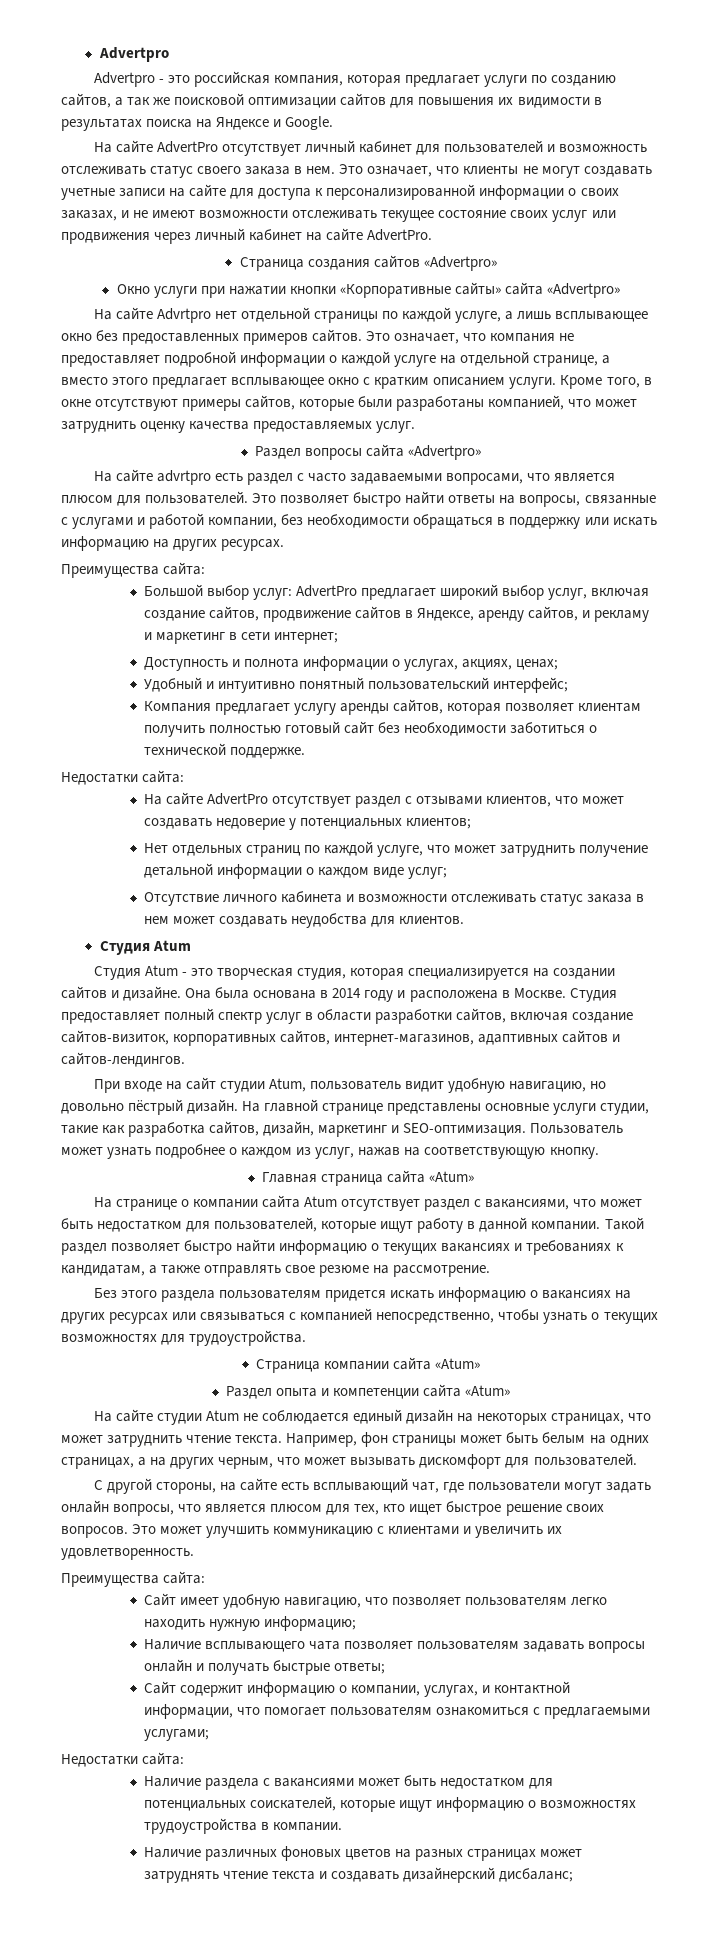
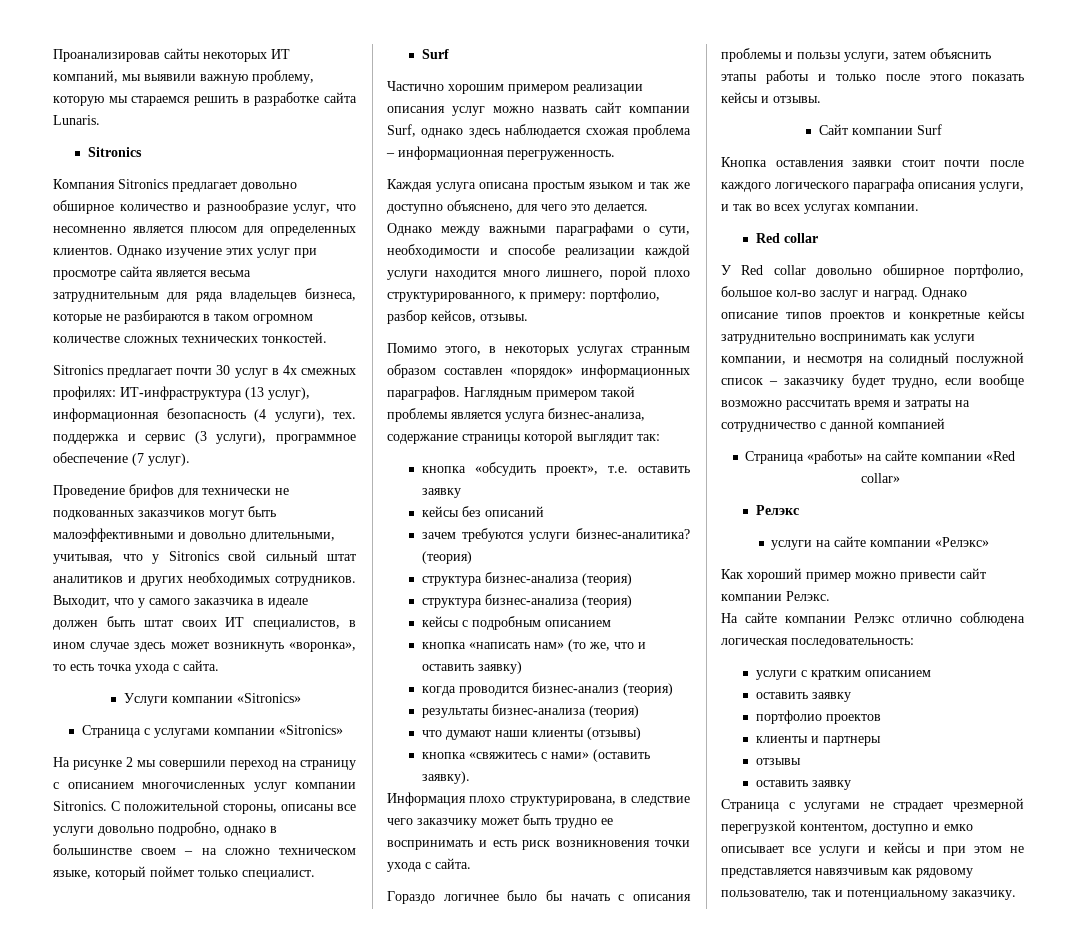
[98,47,169,62] [93,71,617,87] [61,93,602,108] [61,116,334,131] [93,140,648,156] [61,164,652,178] [61,184,619,200] [61,210,616,222] [61,228,433,244] [239,255,497,271] [116,282,620,298] [93,307,649,323] [61,329,575,345] [61,351,611,367] [61,375,652,389] [61,395,638,411] [61,421,416,433] [255,444,482,460] [93,469,616,485] [61,491,656,507] [61,513,657,529] [61,536,285,551] [61,562,206,578] [144,584,650,600] [144,606,650,622] [144,632,339,644] [144,656,559,671] [144,677,569,693] [144,699,642,715] [144,721,598,737] [144,743,306,759] [61,770,185,785] [144,792,625,808] [144,818,472,830] [144,841,649,857] [144,863,448,879] [144,891,645,906] [144,913,465,928] [99,940,191,955] [93,965,616,980] [61,986,617,1002] [61,1008,634,1024] [61,1030,621,1046] [61,1052,185,1067] [93,1077,607,1093] [61,1099,650,1115] [61,1121,624,1137] [61,1144,599,1159] [262,1170,475,1186] [93,1195,643,1211] [61,1217,644,1233] [61,1239,624,1255] [61,1265,491,1277] [93,1287,632,1302] [61,1308,658,1324] [61,1330,307,1346] [256,1357,481,1373] [226,1384,511,1399] [93,1409,652,1425] [61,1432,649,1447] [61,1453,637,1469] [93,1478,652,1494] [61,1500,604,1516] [61,1524,563,1538] [61,1548,194,1560] [61,1571,206,1587] [144,1593,608,1609] [144,1616,357,1631] [144,1639,646,1653] [144,1659,386,1675] [144,1681,571,1697] [144,1704,651,1719] [144,1729,210,1741] [61,1752,185,1767] [144,1775,554,1790] [144,1796,637,1812] [144,1818,343,1834] [144,1846,583,1861] [144,1867,574,1883] Advertpro // Advertpro - это российская компания, которая предлагает услуги по созданию сайтов, а так же поисковой оптимизации сайтов для повышения их видимости в результатах поиска на Яндексе и Google. // На сайте AdvertPro отсутствует личный кабинет для пользователей и возможность отслеживать статус своего заказа в нем. Это означает, что клиенты не могут создавать учетные записи на сайте для доступа к персонализированной информации о своих заказах, и не имеют возможности отслеживать текущее состояние своих услуг или продвижения через личный кабинет на сайте AdvertPro. // Страница создания сайтов «Advertpro» // Окно услуги при нажатии кнопки «Корпоративные сайты» сайта «Advertpro» // На сайте Advrtpro нет отдельной страницы по каждой услуге, а лишь всплывающее окно без предоставленных примеров сайтов. Это означает, что компания не предоставляет подробной информации о каждой услуге на отдельной странице, а вместо этого предлагает всплывающее окно с кратким описанием услуги. Кроме того, в окне отсутствуют примеры сайтов, которые были разработаны компанией, что может затруднить оценку качества предоставляемых услуг. // Раздел вопросы сайта «Advertpro» // На сайте advrtpro есть раздел с часто задаваемыми вопросами, что является плюсом для пользователей. Это позволяет быстро найти ответы на вопросы, связанные с услугами и работой компании, без необходимости обращаться в поддержку или искать информацию на других ресурсах. // Преимущества сайта: // Большой выбор услуг: AdvertPro предлагает широкий выбор услуг, включая создание сайтов, продвижение сайтов в Яндексе, аренду сайтов, и рекламу и маркетинг в сети интернет; // Доступность и полнота информации о услугах, акциях, ценах; // Удобный и интуитивно понятный пользовательский интерфейс; // Компания предлагает услугу аренды сайтов, которая позволяет клиентам получить полностью готовый сайт без необходимости заботиться о технической поддержке. // Недостатки сайта: // На сайте AdvertPro отсутствует раздел с отзывами клиентов, что может создавать недоверие у потенциальных клиентов; // Нет отдельных страниц по каждой услуге, что может затруднить получение детальной информации о каждом виде услуг; // Отсутствие личного кабинета и возможности отслеживать статус заказа в нем может создавать неудобства для клиентов. // Студия Atum // Студия Atum - это творческая студия, которая специализируется на создании сайтов и дизайне. Она была основана в 2014 году и расположена в Москве. Студия предоставляет полный спектр услуг в области разработки сайтов, включая создание сайтов-визиток, корпоративных сайтов, интернет-магазинов, адаптивных сайтов и сайтов-лендингов. // При входе на сайт студии Atum, пользователь видит удобную навигацию, но довольно пёстрый дизайн. На главной странице представлены основные услуги студии, такие как разработка сайтов, дизайн, маркетинг и SEO-оптимизация. Пользователь может узнать подробнее о каждом из услуг, нажав на соответствующую кнопку. // Главная страница сайта «Atum» // На странице о компании сайта Atum отсутствует раздел с вакансиями, что может быть недостатком для пользователей, которые ищут работу в данной компании. Такой раздел позволяет быстро найти информацию о текущих вакансиях и требованиях к кандидатам, а также отправлять свое резюме на рассмотрение. // Без этого раздела пользователям придется искать информацию о вакансиях на других ресурсах или связываться с компанией непосредственно, чтобы узнать о текущих возможностях для трудоустройства. // Страница компании сайта «Atum» // Раздел опыта и компетенции сайта «Atum» // На сайте студии Atum не соблюдается единый дизайн на некоторых страницах, что может затруднить чтение текста. Например, фон страницы может быть белым на одних страницах, а на других черным, что может вызывать дискомфорт для пользователей. // С другой стороны, на сайте есть всплывающий чат, где пользователи могут задать онлайн вопросы, что является плюсом для тех, кто ищет быстрое решение своих вопросов. Это может улучшить коммуникацию с клиентами и увеличить их удовлетворенность. // Преимущества сайта: // Сайт имеет удобную навигацию, что позволяет пользователям легко находить нужную информацию; // Наличие всплывающего чата позволяет пользователям задавать вопросы онлайн и получать быстрые ответы; // Сайт содержит информацию о компании, услугах, и контактной информации, что помогает пользователям ознакомиться с предлагаемыми услугами; // Недостатки сайта: // Наличие раздела с вакансиями может быть недостатком для потенциальных соискателей, которые ищут информацию о возможностях трудоустройства в компании. // Наличие различных фоновых цветов на разных страницах может затруднять чтение текста и создавать дизайнерский дисбаланс; -> [53,48,290,62] [53,70,314,84] [53,92,357,106] [53,115,100,125] [87,147,142,157] [53,179,297,192] [53,200,356,214] [53,226,356,236] [53,245,317,258] [53,266,251,280] [53,288,356,302] [53,310,313,324] [53,332,327,343] [53,365,356,378] [53,386,310,400] [53,408,356,422] [53,431,356,444] [53,452,190,466] [53,484,289,498] [53,506,276,520] [53,528,335,542] [53,550,356,564] [53,572,356,586] [53,595,308,608] [53,616,356,630] [53,642,356,652] [53,660,219,674] [123,693,301,706] [81,725,343,738] [53,757,356,770] [53,782,356,792] [53,800,356,814] [53,822,277,836] [53,844,356,855] [53,866,315,880] [421,49,449,59] [387,81,643,94] [387,102,690,116] [387,124,691,138] [386,146,615,160] [387,179,690,192] [387,200,648,214] [387,222,690,236] [387,244,690,258] [387,266,690,280] [387,288,660,302] [387,310,528,324] [387,343,690,356] [387,364,690,378] [387,386,635,400] [387,408,645,422] [387,430,660,444] [421,462,690,476] [421,488,461,498] [421,506,544,517] [421,528,690,542] [421,551,472,564] [421,572,632,586] [421,594,632,608] [421,616,611,630] [421,639,646,652] [421,661,522,674] [421,682,673,696] [421,704,639,718] [421,727,641,740] [421,749,650,762] [421,771,470,784] [387,792,690,806] [387,814,613,828] [387,840,690,850] [387,858,471,872] [387,890,691,904] [721,48,991,62] [721,70,1024,84] [721,92,821,103] [818,124,942,135] [721,157,1024,167] [721,178,1024,192] [721,204,919,214] [755,233,818,243] [721,264,1024,278] [721,286,967,300] [721,308,1025,322] [721,334,975,344] [721,352,1024,366] [721,374,1024,388] [721,400,970,410] [721,418,945,432] [745,450,1016,464] [860,473,900,483] [755,505,799,515] [771,536,990,550] [721,568,986,582] [721,591,830,601] [721,612,1025,626] [721,638,914,648] [755,670,931,680] [755,692,851,702] [755,710,881,724] [755,736,881,746] [755,758,801,765] [755,780,851,790] [721,798,1024,812] [721,820,973,834] [721,842,1024,856] [721,868,973,878] [721,890,1016,900] Проанализировав сайты некоторых ИТ компаний, мы выявили важную проблему, которую мы стараемся решить в разработке сайта Lunaris. // Sitronics // Компания Sitronics предлагает довольно обширное количество и разнообразие услуг, что несомненно является плюсом для определенных клиентов. Однако изучение этих услуг при просмотре сайта является весьма затруднительным для ряда владельцев бизнеса, которые не разбираются в таком огромном количестве сложных технических тонкостей. // Sitronics предлагает почти 30 услуг в 4х смежных профилях: ИТ-инфраструктура (13 услуг), информационная безопасность (4 услуги), тех. поддержка и сервис (3 услуги), программное обеспечение (7 услуг). // Проведение брифов для технически не подкованных заказчиков могут быть малоэффективными и довольно длительными, учитывая, что у Sitronics свой сильный штат аналитиков и других необходимых сотрудников. Выходит, что у самого заказчика в идеале должен быть штат своих ИТ специалистов, в ином случае здесь может возникнуть «воронка», то есть точка ухода с сайта. // Услуги компании «Sitronics» // Страница с услугами компании «Sitronics» // На рисунке 2 мы совершили переход на страницу с описанием многочисленных услуг компании Sitronics. С положительной стороны, описаны все услуги довольно подробно, однако в большинстве своем – на сложно техническом языке, который поймет только специалист. // Surf // Частично хорошим примером реализации описания услуг можно назвать сайт компании Surf, однако здесь наблюдается схожая проблема – информационная перегруженность. // Каждая услуга описана простым языком и так же доступно объяснено, для чего это делается. Однако между важными параграфами о сути, необходимости и способе реализации каждой услуги находится много лишнего, порой плохо структурированного, к примеру: портфолио, разбор кейсов, отзывы. // Помимо этого, в некоторых услугах странным образом составлен «порядок» информационных параграфов. Наглядным примером такой проблемы является услуга бизнес-анализа, содержание страницы которой выглядит так: // кнопка «обсудить проект», т.е. оставить заявку // кейсы без описаний // зачем требуются услуги бизнес-аналитика? (теория) // структура бизнес-анализа (теория) // структура бизнес-анализа (теория) // кейсы с подробным описанием // кнопка «написать нам» (то же, что и оставить заявку) // когда проводится бизнес-анализ (теория) // результаты бизнес-анализа (теория) // что думают наши клиенты (отзывы) // кнопка «свяжитесь с нами» (оставить заявку). // Информация плохо структурирована, в следствие чего заказчику может быть трудно ее воспринимать и есть риск возникновения точки ухода с сайта. // Гораздо логичнее было бы начать с описания проблемы и пользы услуги, затем объяснить этапы работы и только после этого показать кейсы и отзывы. // Сайт компании Surf // Кнопка оставления заявки стоит почти после каждого логического параграфа описания услуги, и так во всех услугах компании. // Red collar // У Red collar довольно обширное портфолио, большое кол-во заслуг и наград. Однако описание типов проектов и конкретные кейсы затруднительно воспринимать как услуги компании, и несмотря на солидный послужной список – заказчику будет трудно, если вообще возможно рассчитать время и затраты на сотрудничество с данной компанией // Страница «работы» на сайте компании «Red collar» // Релэкс // услуги на сайте компании «Релэкс» // Как хороший пример можно привести сайт компании Релэкс. // На сайте компании Релэкс отлично соблюдена логическая последовательность: // услуги с кратким описанием // оставить заявку // портфолио проектов // клиенты и партнеры // отзывы // оставить заявку // Страница с услугами не страдает чрезмерной перегрузкой контентом, доступно и емко описывает все услуги и кейсы и при этом не представляется навязчивым как рядовому пользователю, так и потенциальному заказчику.

